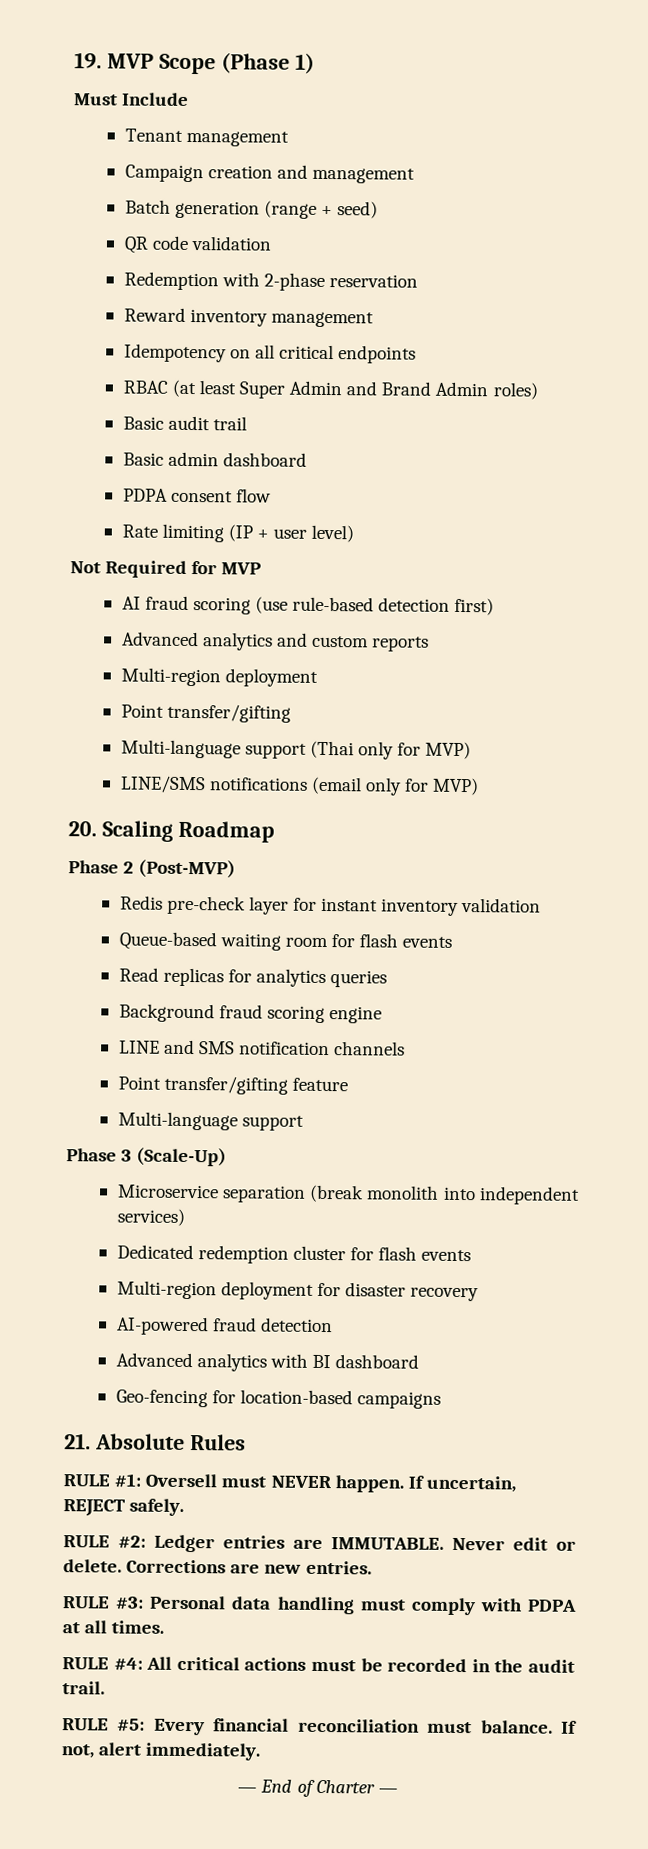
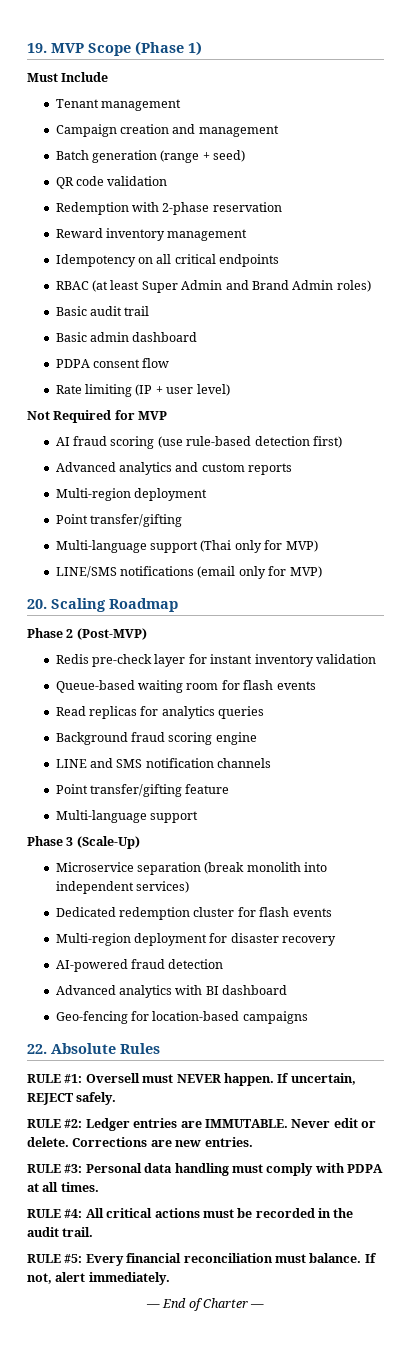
[64,1433,91,1450] 21. -> [27,1044,47,1054] 22.

